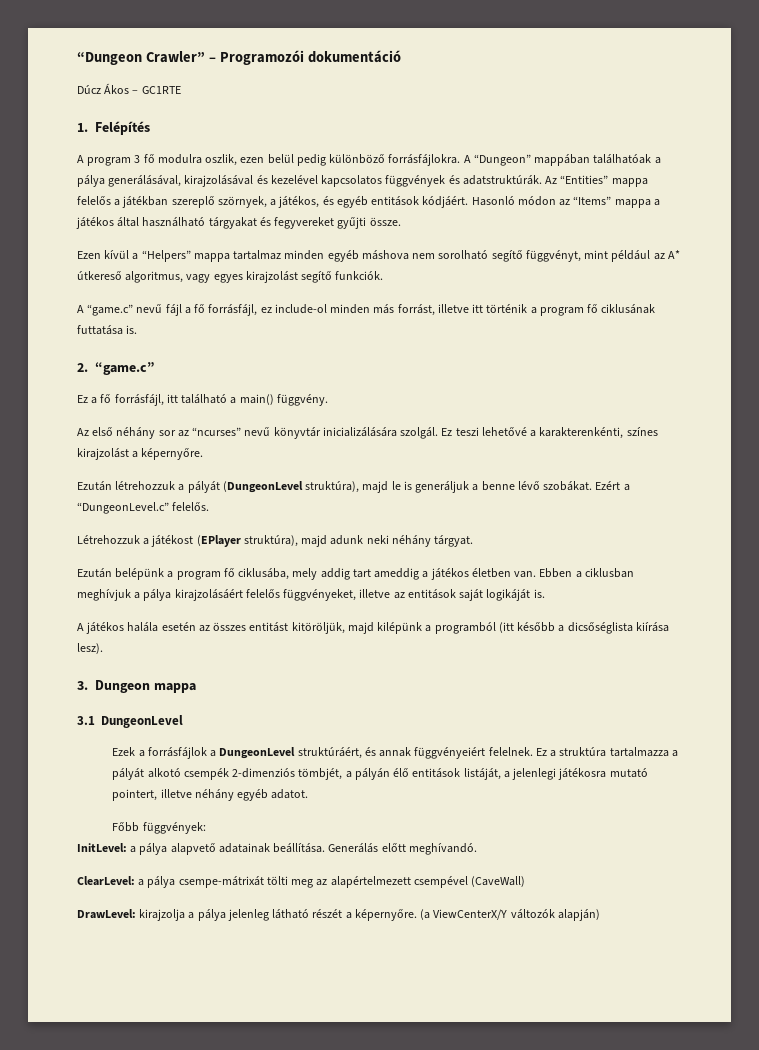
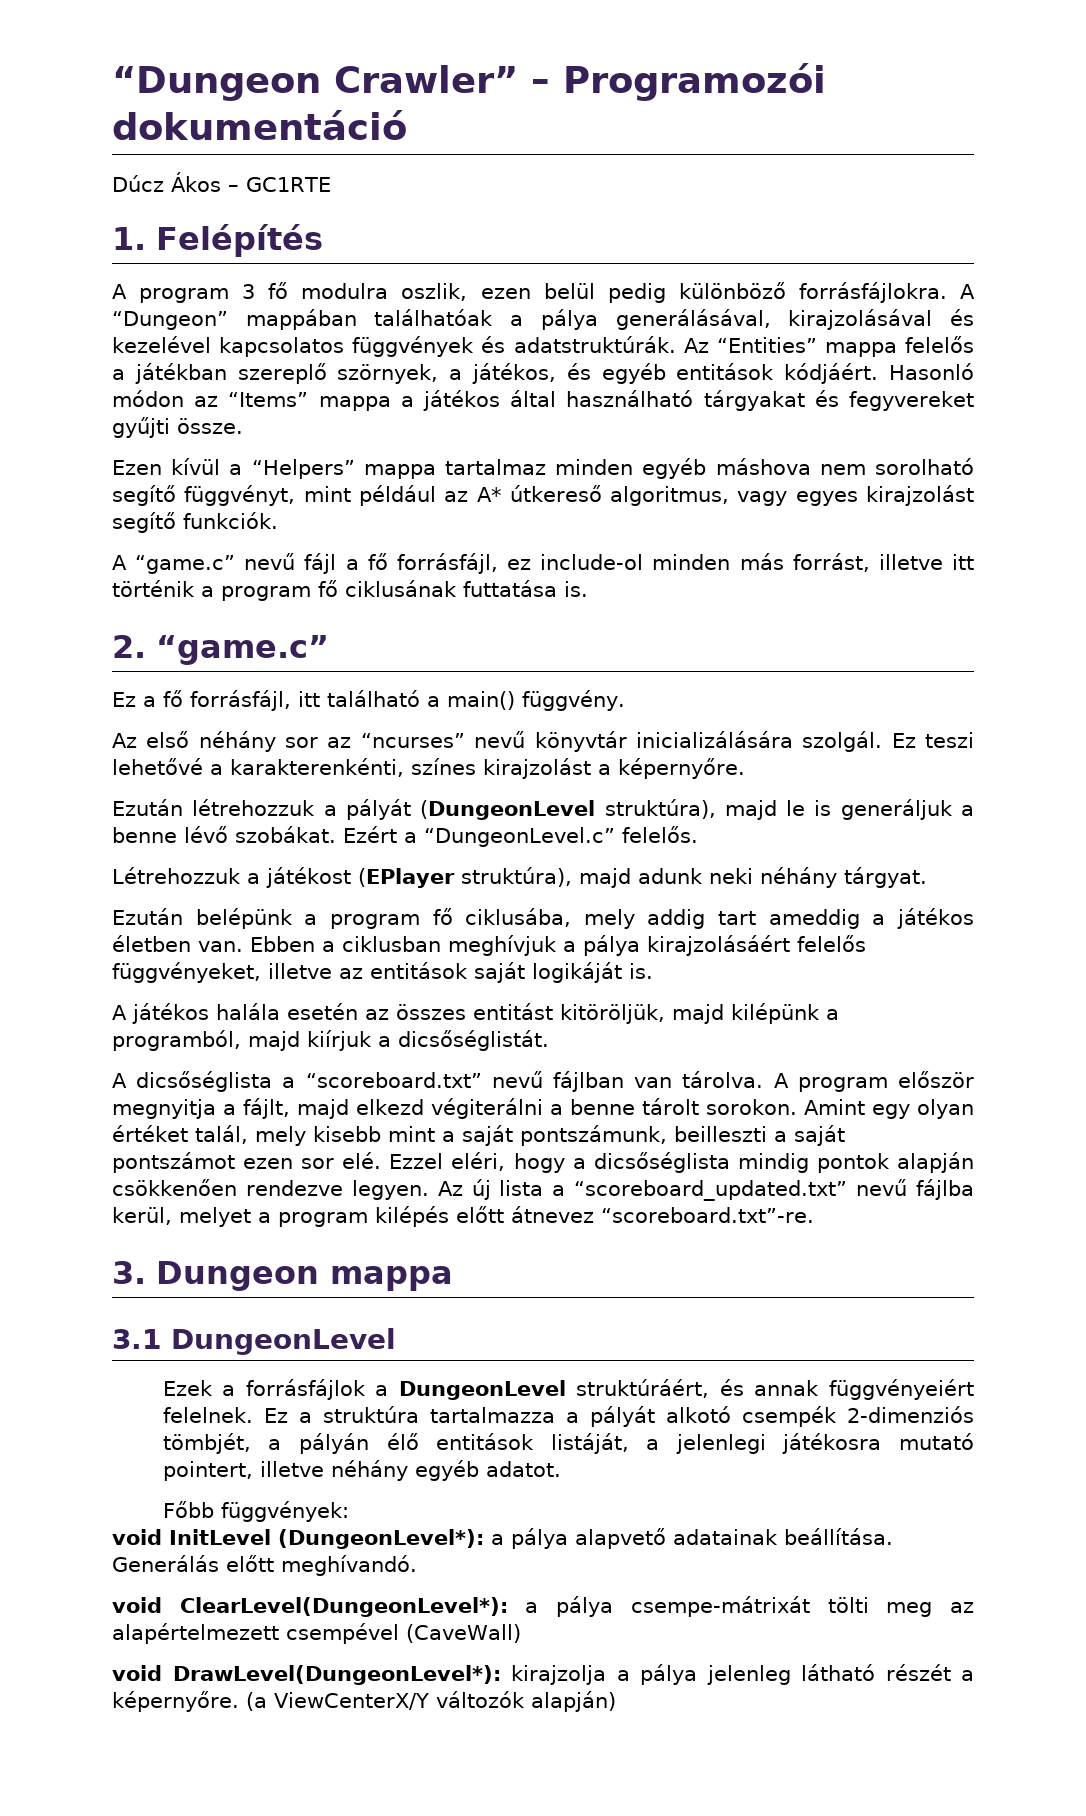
[434,622,669,634] [77,643,103,654] programból (itt később a dicsőséglista kiírása lesz). -> [112,1030,549,1051] [112,1071,975,1092] [112,1098,974,1119] [112,1125,845,1146] [112,1152,974,1173] [112,1179,974,1201] [112,1206,814,1227] programból, majd kiírjuk a dicsőséglistát. // A dicsőséglista a “scoreboard.txt” nevű fájlban van tárolva. A program először megnyitja a fájlt, majd elkezd végiterálni a benne tárolt sorokon. Amint egy olyan értéket talál, mely kisebb mint a saját pontszámunk, beilleszti a saját pontszámot ezen sor elé. Ezzel eléri, hogy a dicsőséglista mindig pontok alapján csökkenően rendezve legyen. Az új lista a “scoreboard_updated.txt” nevű fájlba kerül, melyet a program kilépés előtt átnevez “scoreboard.txt”-re.
[77,843,127,852] InitLevel: -> [112,1529,484,1549] void InitLevel (DungeonLevel*):
[77,876,135,886] ClearLevel: -> [112,1597,508,1617] void ClearLevel(DungeonLevel*):
[77,909,136,919] DrawLevel: -> [112,1665,501,1685] void DrawLevel(DungeonLevel*):

